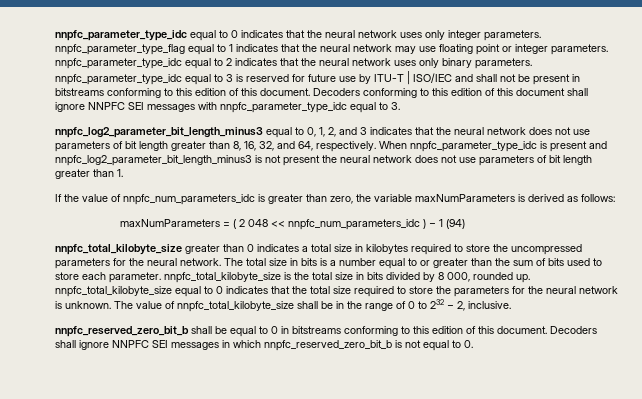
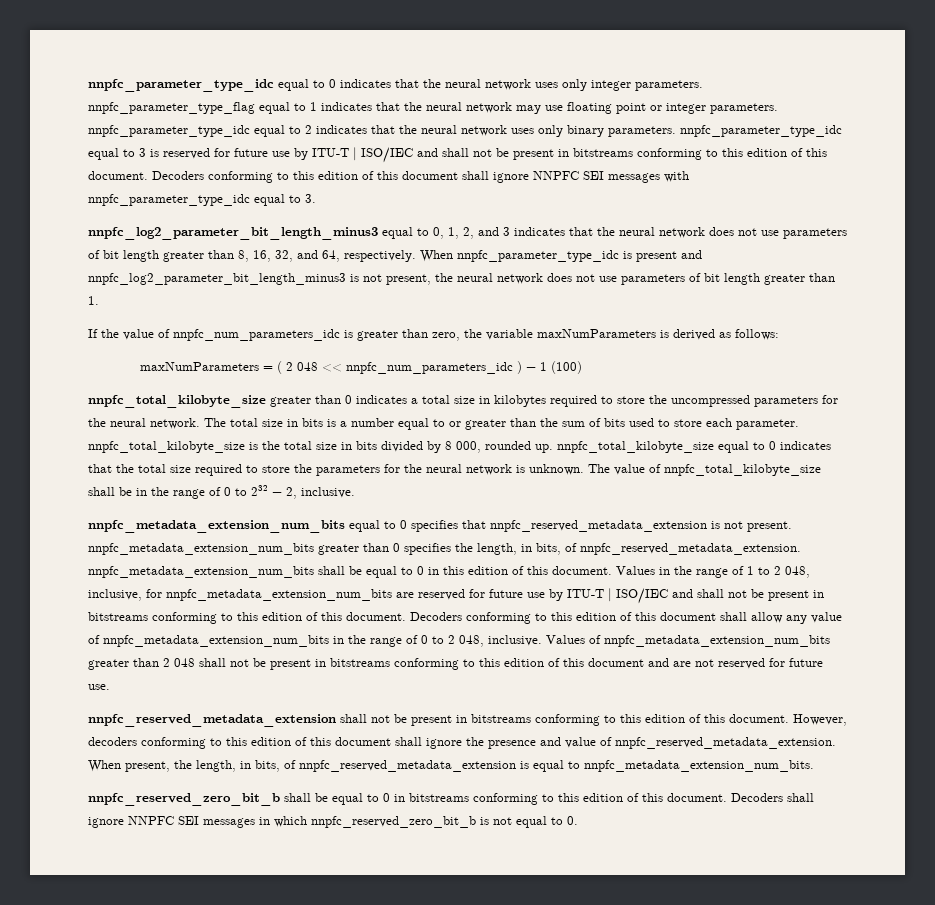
[283,155,320,166] present -> [386,274,431,285] present,
[445,219,465,229] (94) -> [550,361,582,374] (100)
(511, 305) none -> [88,520,792,533] [88,543,801,555] [88,566,810,578] [88,588,824,604] [88,612,842,624] [88,635,830,647] [88,658,823,670] [88,684,110,690] [88,714,847,727] [88,737,836,749] [88,760,814,772] // nnpfc_metadata_extension_num_bits equal to 0 specifies that nnpfc_reserved_metadata_extension is not present. nnpfc_metadata_extension_num_bits greater than 0 specifies the length, in bits, of nnpfc_reserved_metadata_extension. nnpfc_metadata_extension_num_bits shall be equal to 0 in this edition of this document. Values in the range of 1 to 2 048, inclusive, for nnpfc_metadata_extension_num_bits are reserved for future use by ITU-T | ISO/IEC and shall not be present in bitstreams conforming to this edition of this document. Decoders conforming to this edition of this document shall allow any value of nnpfc_metadata_extension_num_bits in the range of 0 to 2 048, inclusive. Values of nnpfc_metadata_extension_num_bits greater than 2 048 shall not be present in bitstreams conforming to this edition of this document and are not reserved for future use. // nnpfc_reserved_metadata_extension shall not be present in bitstreams conforming to this edition of this document. However, decoders conforming to this edition of this document shall ignore the presence and value of nnpfc_reserved_metadata_extension. When present, the length, in bits, of nnpfc_reserved_metadata_extension is equal to nnpfc_metadata_extension_num_bits.

